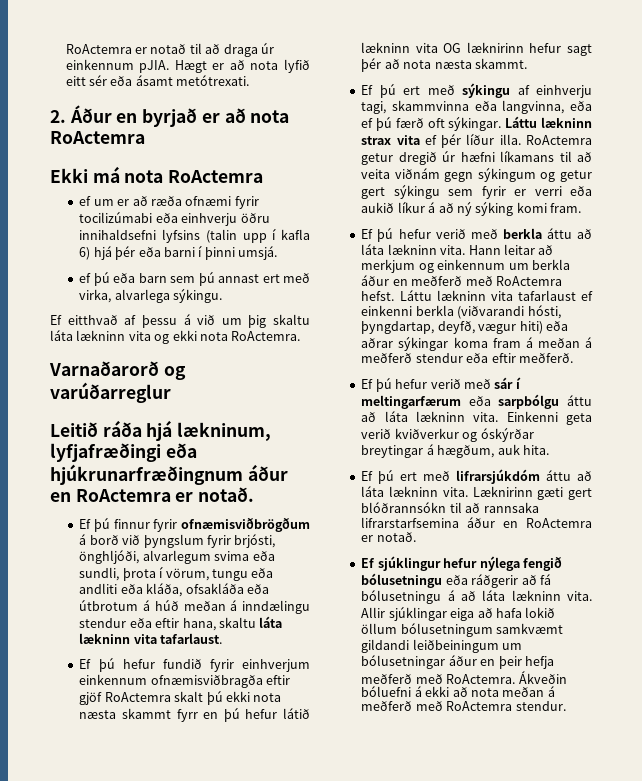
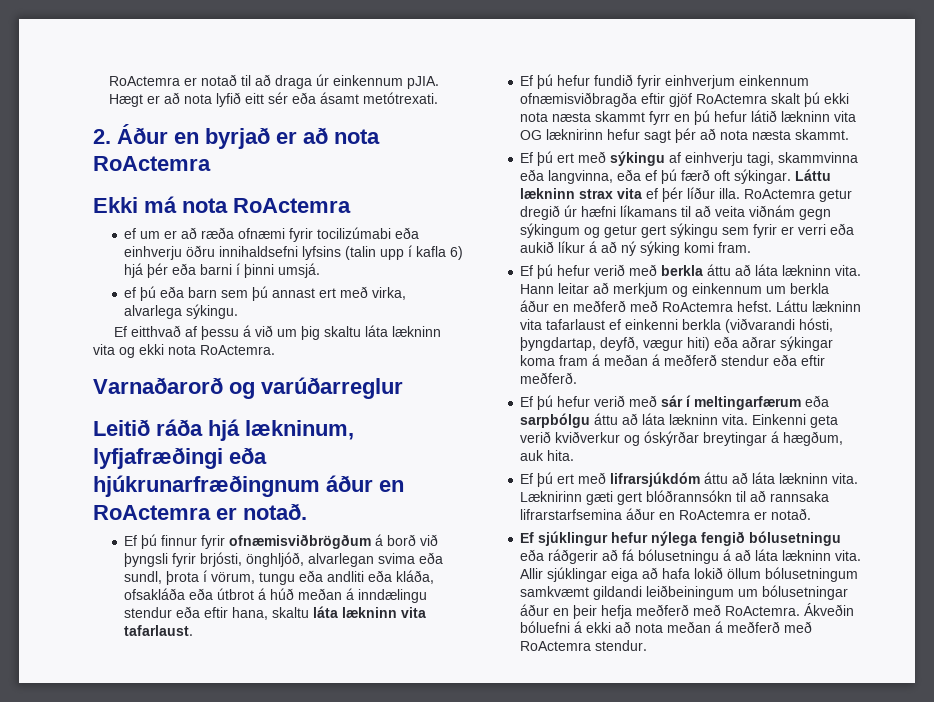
[143,534,204,548] þyngslum -> [124,553,169,567] þyngsli
[79,550,211,564] önghljóði, alvarlegum -> [246,552,375,567] önghljóð, alvarlegan
[79,567,120,581] sundli, -> [124,571,163,584] sundl,
[79,599,139,611] útbrotum -> [217,588,255,600] útbrot

